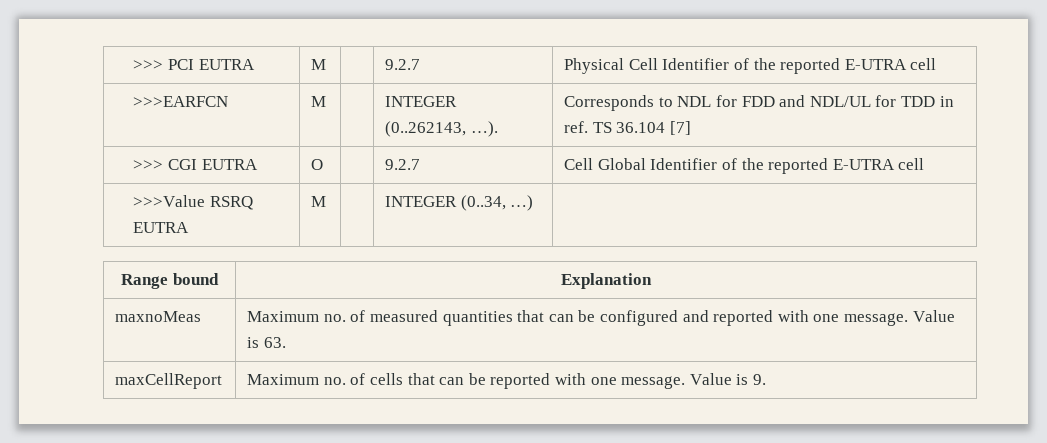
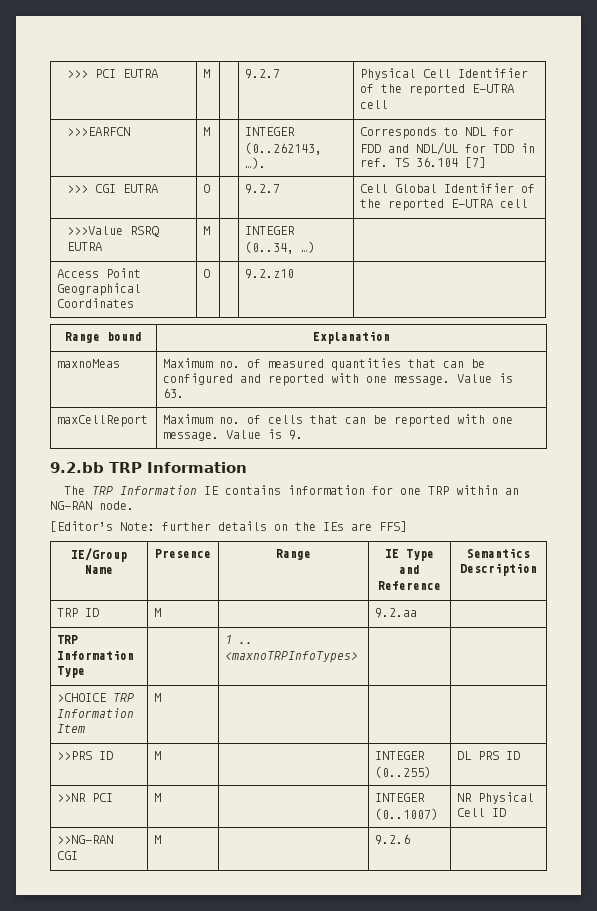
(534, 203) none -> [57,268,142,278] [57,283,142,296] [57,298,135,308] [203,269,211,278] [245,269,295,279] // Access Point Geographical Coordinates | O | | 9.2.z10 |
(766, 379) none -> [50,462,247,473] [63,485,519,495] [50,501,134,510] [50,521,407,532] [71,548,127,562] [85,565,113,574] [155,549,211,558] [276,549,311,560] [385,549,434,561] [399,565,420,574] [378,581,441,590] [467,548,530,558] [460,563,537,576] [57,608,100,617] [154,608,162,617] [375,608,418,618] [57,635,79,644] [57,650,135,660] [57,666,86,678] [225,635,254,644] [225,651,359,663] [57,693,135,702] [57,708,135,718] [57,724,86,733] [154,693,162,702] [57,751,114,760] [154,751,162,760] [375,751,426,760] [375,766,432,778] [457,751,521,760] [57,793,114,802] [154,793,162,802] [375,793,426,802] [375,808,439,820] [457,792,535,804] [457,808,507,817] [57,835,114,844] [57,851,79,860] [154,835,162,844] [375,834,411,845] // 9.2.bb TRP Information // The TRP Information IE contains information for one TRP within an NG-RAN node. // [Editor’s Note: further details on the IEs are FFS] // IE/Group Name | Presence | Range | IE Type and Reference | Semantics Description // TRP ID | M | | 9.2.aa | // TRP Information Type | | 1 .. <maxnoTRPInfoTypes> | | // >CHOICE TRP Information Item | M | | | // >>PRS ID | M | | INTEGER (0..255) | DL PRS ID // >>NR PCI | M | | INTEGER (0..1007) | NR Physical Cell ID // >>NG-RAN CGI | M | | 9.2.6 |

